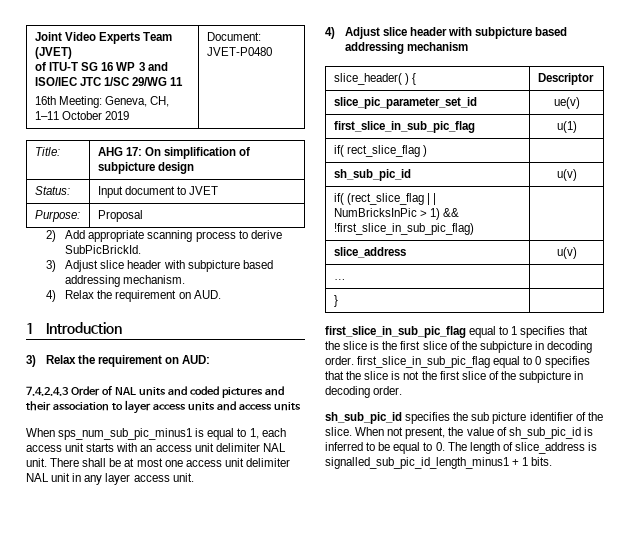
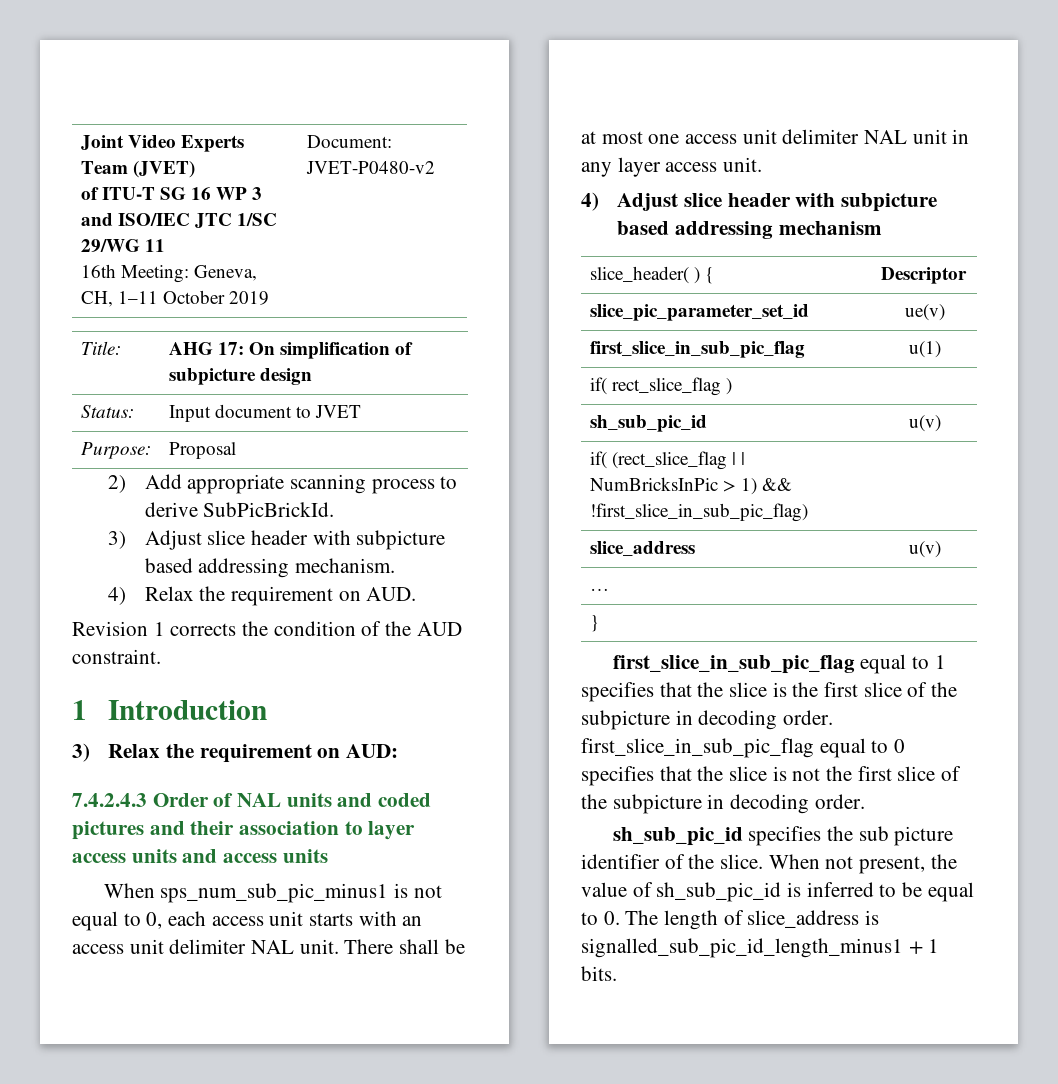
[206,47,272,56] JVET-P0480 -> [305,161,435,174] JVET-P0480-v2
(221, 294) none -> [72,621,462,636] [72,649,161,664] // Revision 1 corrects the condition of the AUD constraint.
[207,428,259,440] equal to 1, -> [413,885,442,898] [72,911,163,931] not equal to 0,

